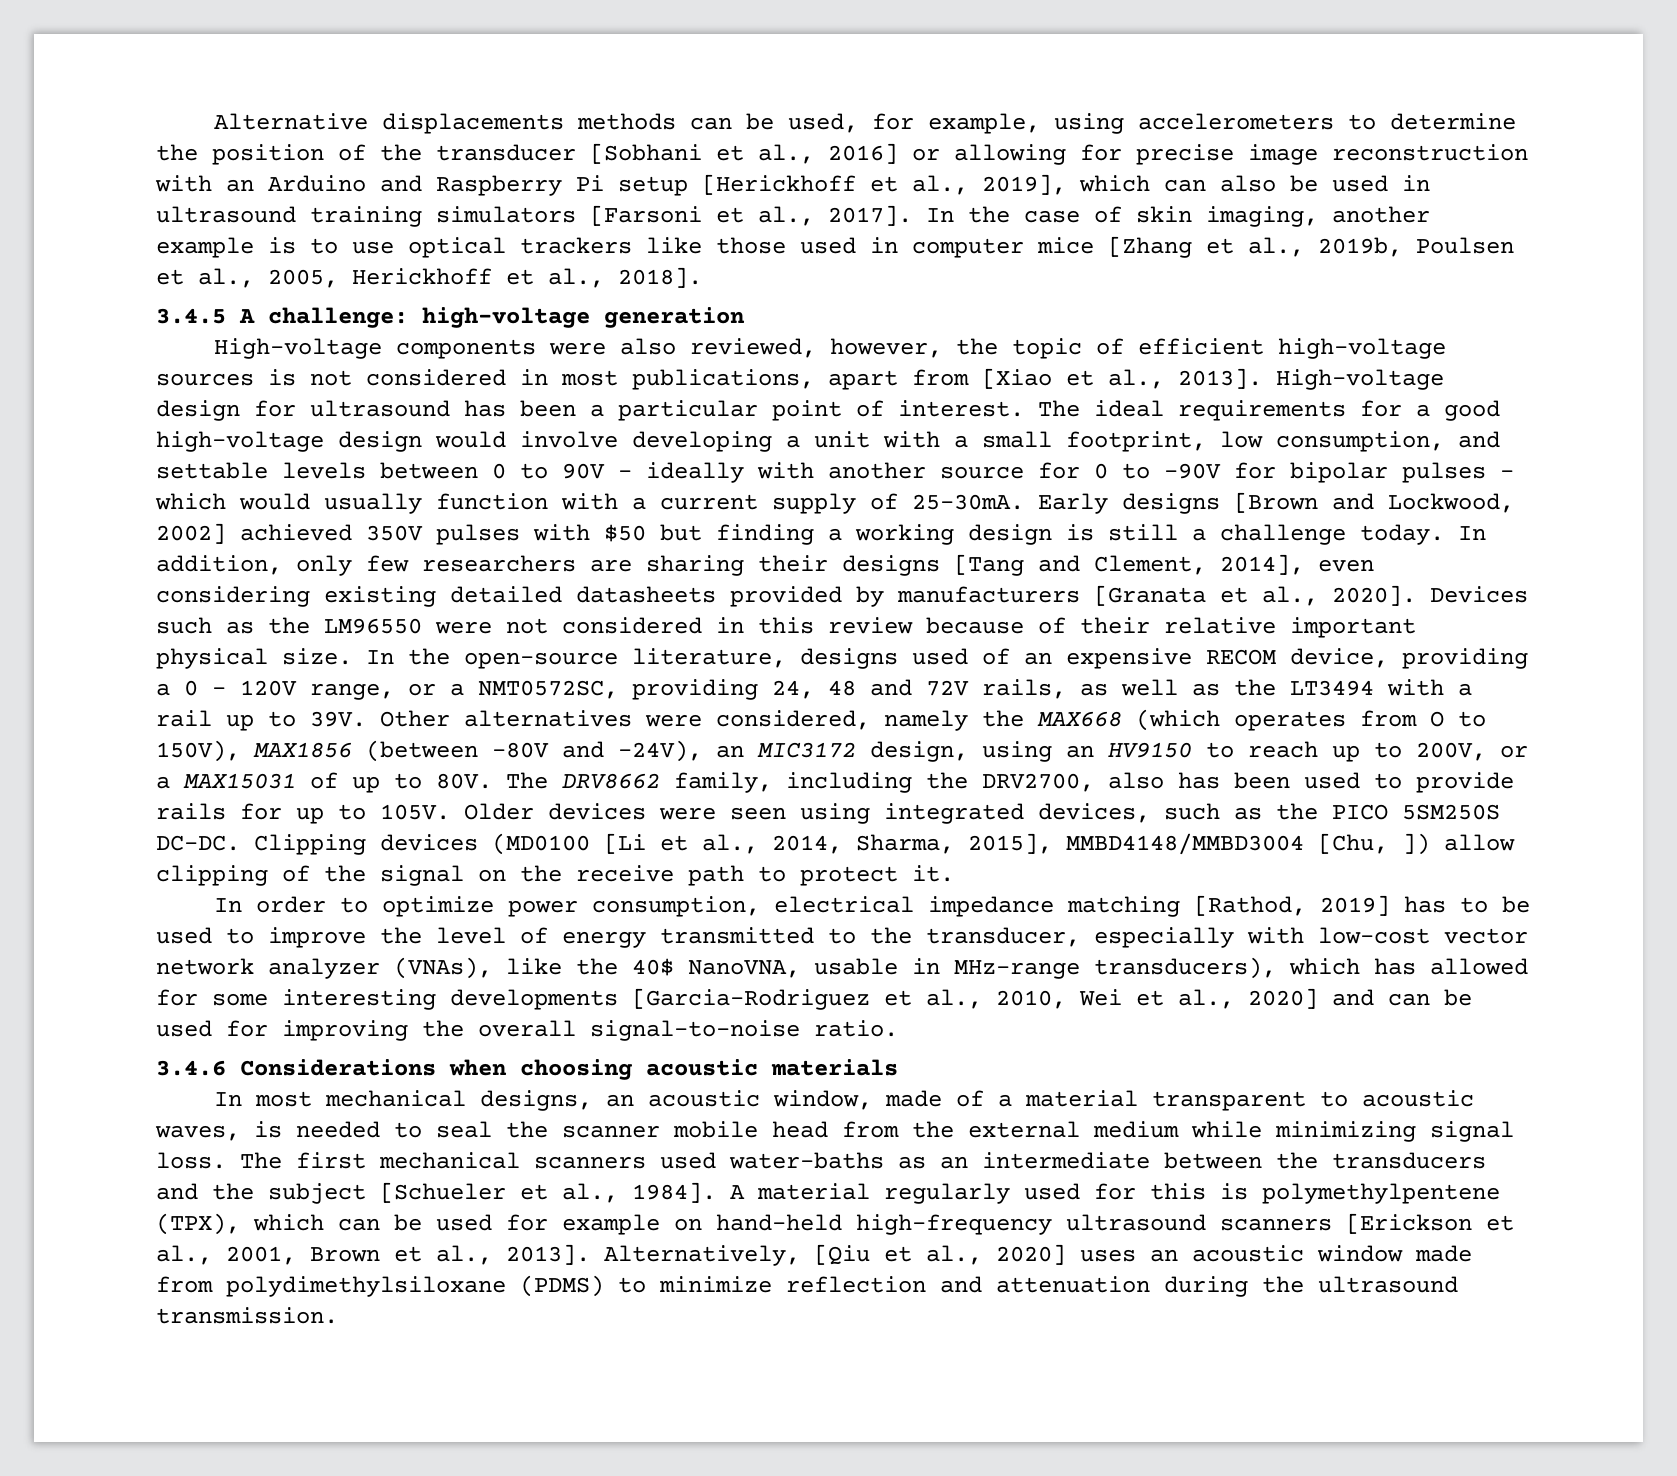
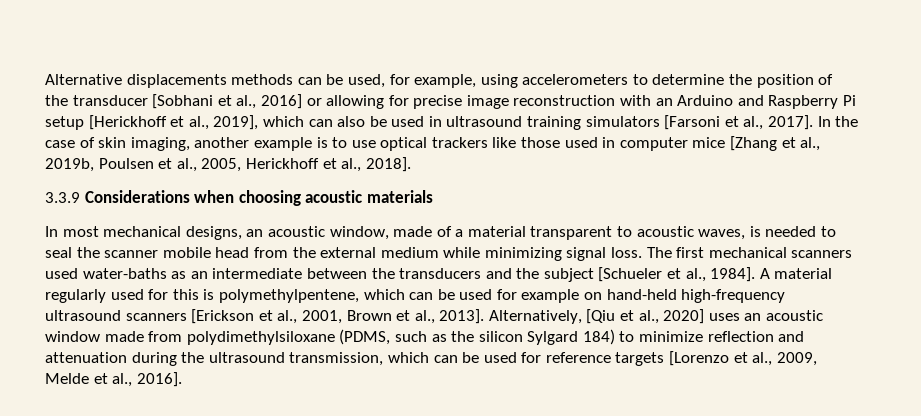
[156,307,745,328] [214,338,1447,359] [156,368,1444,390] [156,400,1500,421] [156,431,1500,452] [156,462,1514,483] [155,492,1514,514] [156,523,1486,545] [156,554,1374,576] [156,585,1528,607] [156,617,1416,638] [156,648,1528,669] [156,679,1472,700] [156,709,1486,731] [156,740,1528,762] [156,772,1514,793] [156,803,1500,824] [156,833,1515,855] [156,865,954,886] [214,895,1531,917] [156,927,1528,948] [156,957,1528,979] [156,988,1472,1010] [156,1020,898,1041] [156,1060,226,1076] 3.4.5 A challenge: high-voltage generation // High-voltage components were also reviewed, however, the topic of efficient high-voltage sources is not considered in most publications, apart from [Xiao et al., 2013]. High-voltage design for ultrasound has been a particular point of interest. The ideal requirements for a good high-voltage design would involve developing a unit with a small footprint, low consumption, and settable levels between 0 to 90V – ideally with another source for 0 to -90V for bipolar pulses – which would usually function with a current supply of 25-30mA. Early designs [Brown and Lockwood, 2002] achieved 350V pulses with $50 but finding a working design is still a challenge today. In addition, only few researchers are sharing their designs [Tang and Clement, 2014], even considering existing detailed datasheets provided by manufacturers [Granata et al., 2020]. Devices such as the LM96550 were not considered in this review because of their relative important physical size. In the open-source literature, designs used of an expensive RECOM device, providing a 0 - 120V range, or a NMT0572SC, providing 24, 48 and 72V rails, as well as the LT3494 with a rail up to 39V. Other alternatives were considered, namely the MAX668 (which operates from O to 150V), MAX1856 (between -80V and -24V), an MIC3172 design, using an HV9150 to reach up to 200V, or a MAX15031 of up to 80V. The DRV8662 family, including the DRV2700, also has been used to provide rails for up to 105V. Older devices were seen using integrated devices, such as the PICO 5SM250S DC-DC. Clipping devices (MD0100 [Li et al., 2014, Sharma, 2015], MMBD4148/MMBD3004 [Chu, ]) allow clipping of the signal on the receive path to protect it. // In order to optimize power consumption, electrical impedance matching [Rathod, 2019] has to be used to improve the level of energy transmitted to the transducer, especially with low-cost vector network analyzer (VNAs), like the 40$ NanoVNA, usable in MHz-range transducers), which has allowed for some interesting developments [Garcia-Rodriguez et al., 2010, Wei et al., 2020] and can be used for improving the overall signal-to-noise ratio. // 3.4.6 -> [45,192,80,203] 3.3.9
[1262,1183,1500,1204] [156,1213,240,1235] polymethylpentene (TPX), -> [218,289,359,303] polymethylpentene,
[520,1275,604,1297] (PDMS) -> [339,329,615,345] (PDMS, such as the silicon Sylgard 184)
[156,1307,338,1324] transmission. -> [289,351,817,366] [45,372,182,387] transmission, which can be used for reference targets [Lorenzo et al., 2009, Melde et al., 2016].

